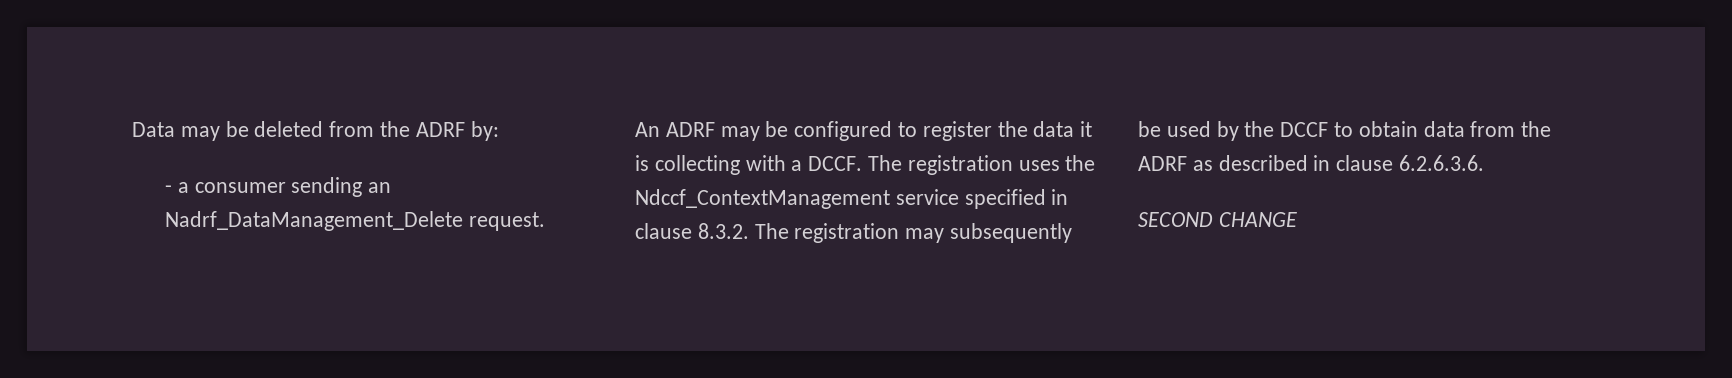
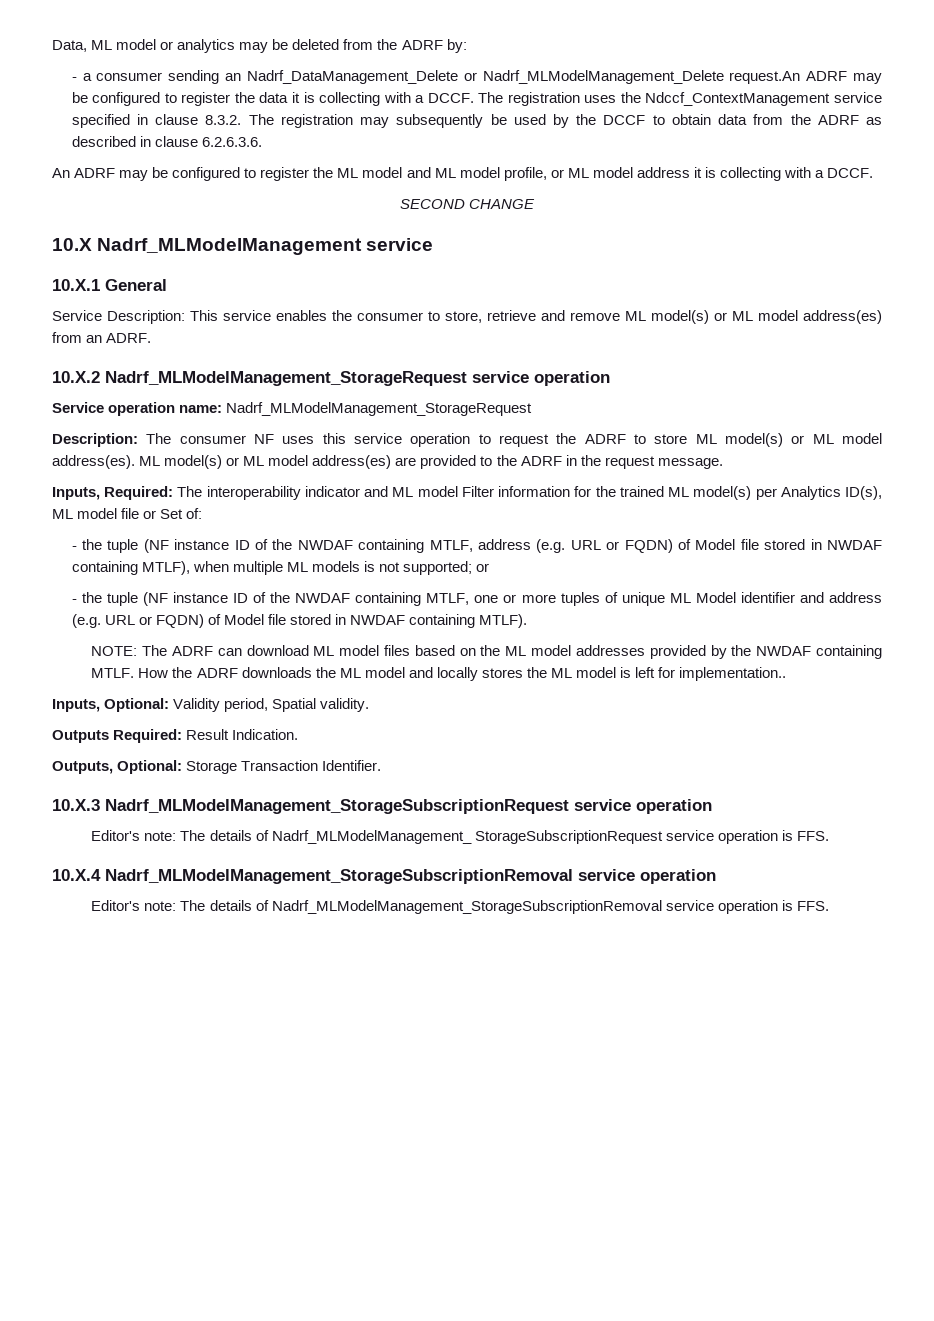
[132,122,175,137] Data -> [52,39,236,53] Data, ML model or analytics
[468,212,545,231] [635,122,660,137] request. // An -> [463,70,801,84] or Nadrf_MLModelManagement_Delete request.An
[1138,212,1297,227] SECOND CHANGE -> [52,167,874,181] [399,199,536,209] [52,238,434,255] [52,279,167,291] [52,310,882,324] [52,332,152,343] [52,371,610,386] [52,402,533,416] [52,433,883,447] [52,455,723,469] [52,486,883,500] [52,508,203,519] [71,539,883,553] [71,561,490,575] [71,592,882,606] [71,614,528,628] [91,645,882,659] [91,667,787,681] [52,698,370,712] [52,729,299,743] [52,760,382,774] [52,799,712,814] [91,830,829,844] [52,869,716,884] [91,900,829,914] An ADRF may be configured to register the ML model and ML model profile, or ML model address it is collecting with a DCCF. // SECOND CHANGE // 10.X Nadrf_MLModelManagement service // 10.X.1 General // Service Description: This service enables the consumer to store, retrieve and remove ML model(s) or ML model address(es) from an ADRF. // 10.X.2 Nadrf_MLModelManagement_StorageRequest service operation // Service operation name: Nadrf_MLModelManagement_StorageRequest // Description: The consumer NF uses this service operation to request the ADRF to store ML model(s) or ML model address(es). ML model(s) or ML model address(es) are provided to the ADRF in the request message. // Inputs, Required: The interoperability indicator and ML model Filter information for the trained ML model(s) per Analytics ID(s), ML model file or Set of: // - the tuple (NF instance ID of the NWDAF containing MTLF, address (e.g. URL or FQDN) of Model file stored in NWDAF containing MTLF), when multiple ML models is not supported; or // - the tuple (NF instance ID of the NWDAF containing MTLF, one or more tuples of unique ML Model identifier and address (e.g. URL or FQDN) of Model file stored in NWDAF containing MTLF). // NOTE: The ADRF can download ML model files based on the ML model addresses provided by the NWDAF containing MTLF. How the ADRF downloads the ML model and locally stores the ML model is left for implementation.. // Inputs, Optional: Validity period, Spatial validity. // Outputs Required: Result Indication. // Outputs, Optional: Storage Transaction Identifier. // 10.X.3 Nadrf_MLModelManagement_StorageSubscriptionRequest service operation // Editor's note: The details of Nadrf_MLModelManagement_ StorageSubscriptionRequest service operation is FFS. // 10.X.4 Nadrf_MLModelManagement_StorageSubscriptionRemoval service operation // Editor's note: The details of Nadrf_MLModelManagement_StorageSubscriptionRemoval service operation is FFS.

